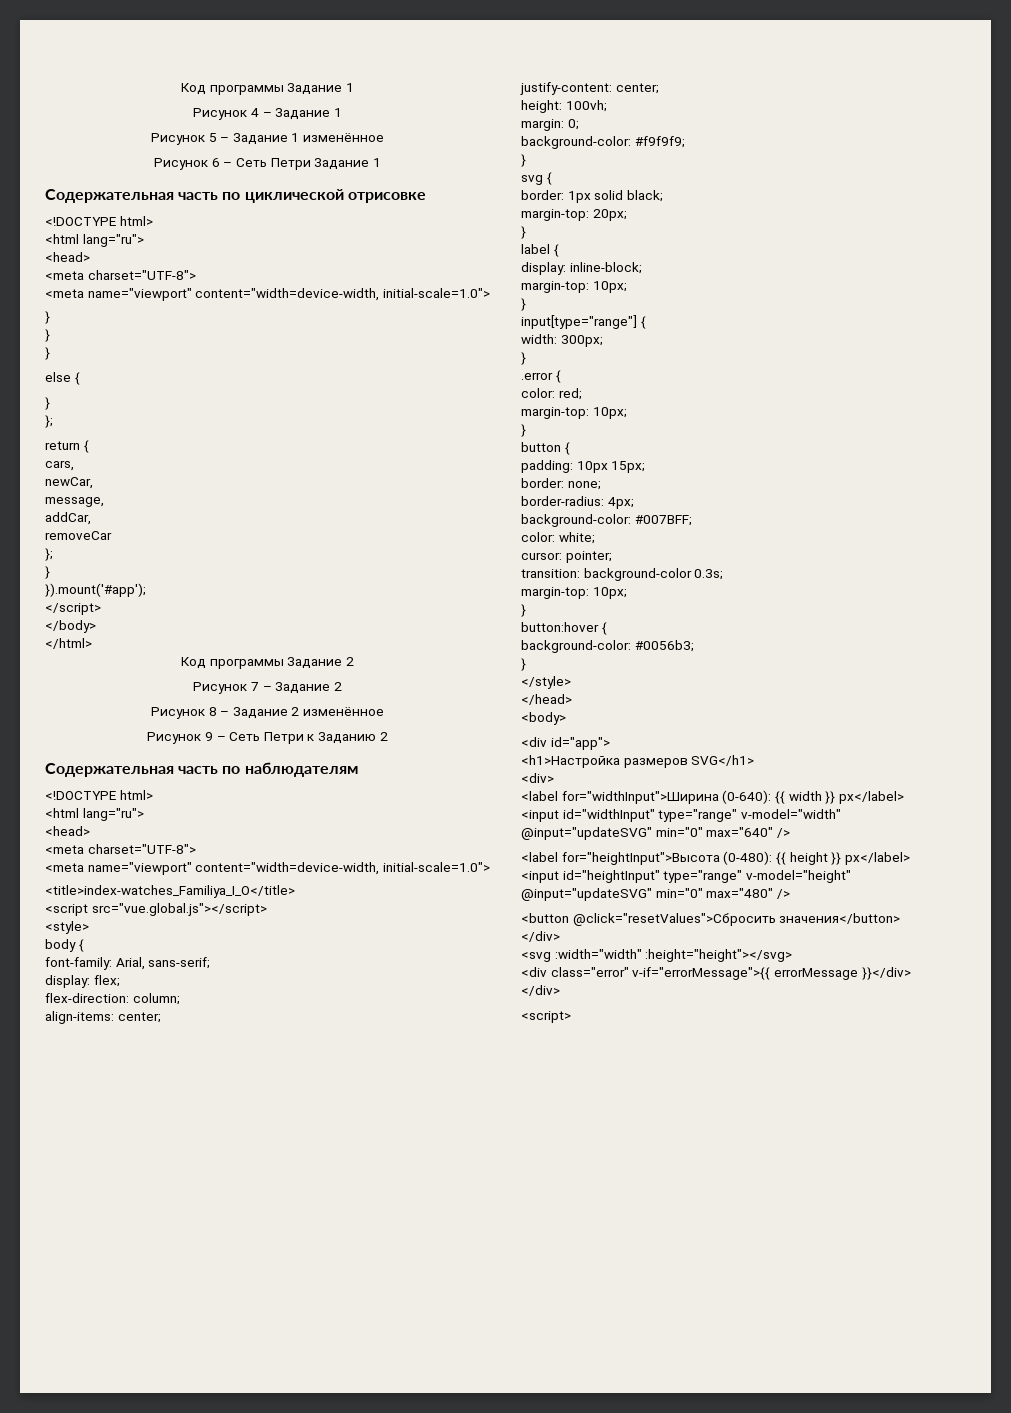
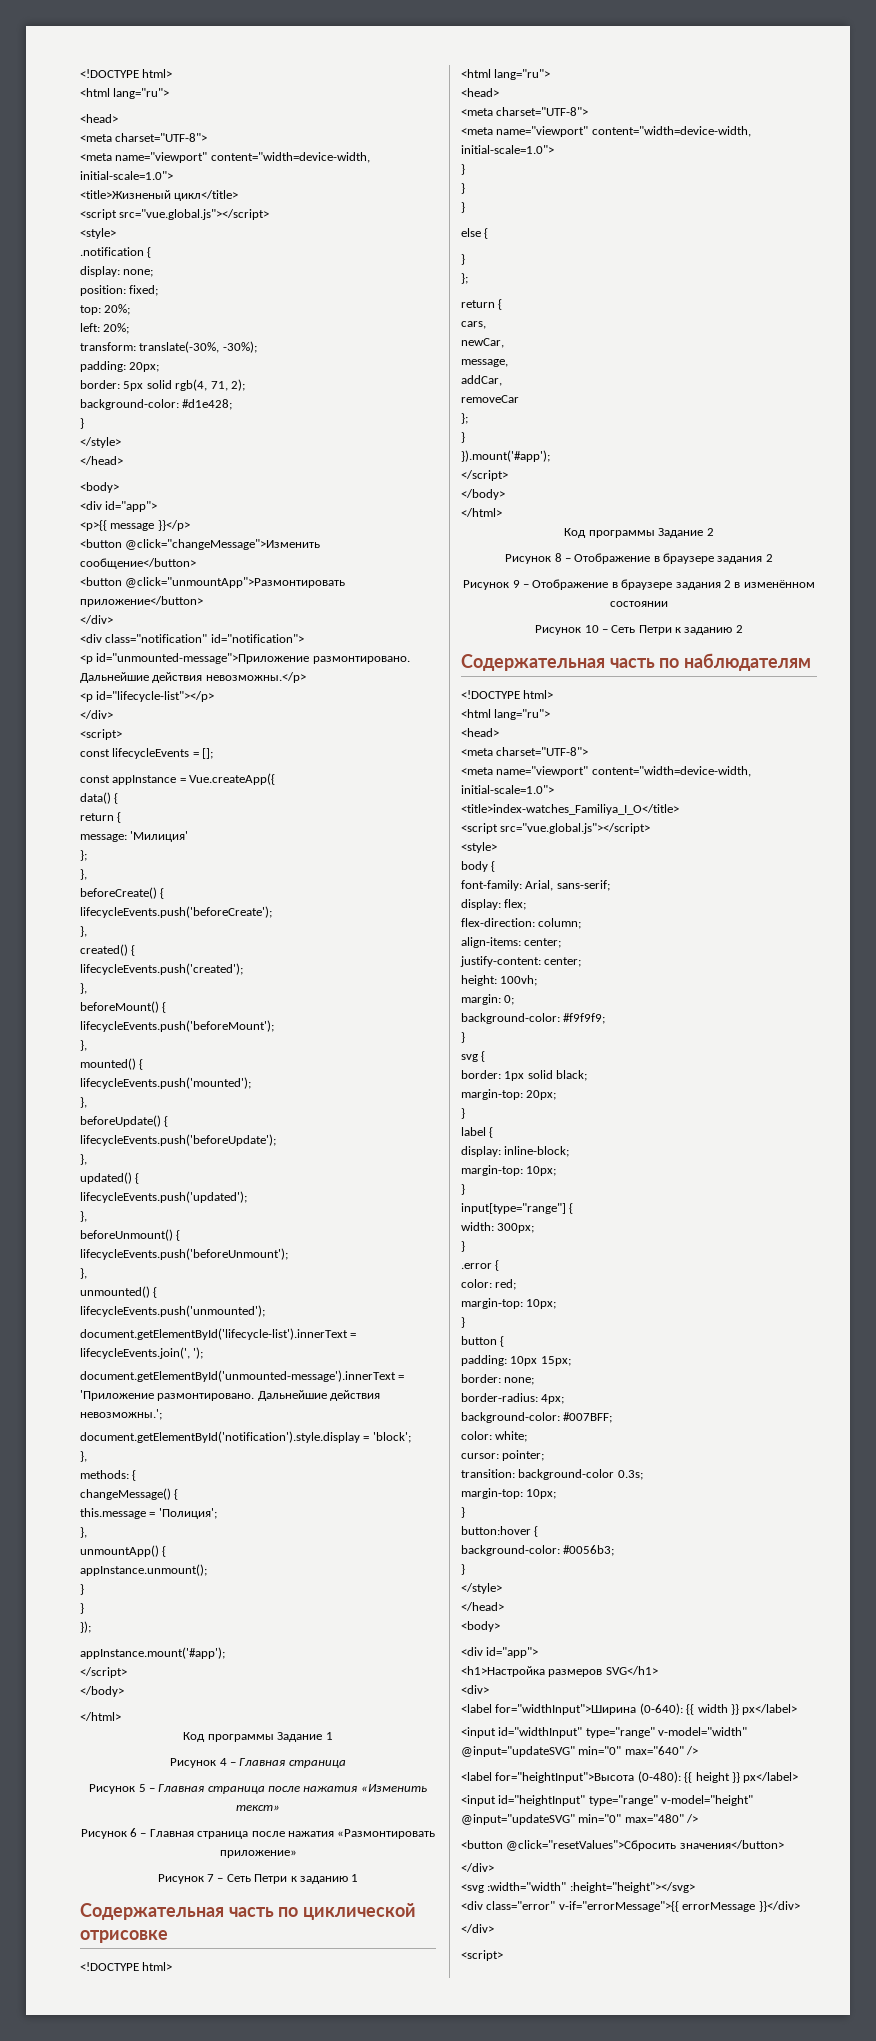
(181, 89) none -> [80,69,173,78] [80,88,170,99] [80,114,118,123] [80,133,208,142] [80,152,370,163] [80,171,173,180] [80,190,239,201] [80,209,270,220] [80,228,116,239] [80,247,152,258] [80,266,154,277] [80,285,159,296] [80,304,131,315] [80,323,130,334] [80,341,257,353] [80,361,160,372] [80,379,245,391] [80,399,233,410] [80,418,84,429] [80,437,121,448] [80,456,123,465] [80,482,119,493] [80,501,158,512] [80,520,190,531] [80,539,321,550] [80,558,196,569] [80,577,346,588] [80,596,203,607] [80,615,113,624] [80,634,304,643] [80,653,410,664] [80,672,306,683] [80,691,215,702] [80,710,113,719] [80,729,122,740] [80,748,214,759] [80,773,276,785] [80,792,119,804] [80,812,122,823] [80,831,189,842] [80,850,87,861] [80,869,87,880] [80,887,165,899] [80,906,272,918] [80,926,87,937] [80,944,136,956] [80,963,243,975] [80,983,87,994] [80,1001,167,1013] [80,1020,274,1032] [80,1040,87,1051] [80,1058,144,1070] [80,1077,251,1089] [80,1097,87,1108] [80,1115,169,1127] [80,1134,276,1146] [80,1154,87,1165] [80,1172,140,1184] [80,1191,247,1203] [80,1211,87,1222] [80,1229,181,1241] [80,1248,288,1260] [80,1268,87,1279] [80,1286,158,1298] [80,1305,265,1317] [80,1328,357,1340] [80,1347,204,1359] [80,1370,405,1382] [80,1390,381,1401] [80,1409,162,1420] [80,1431,411,1443] [80,1451,87,1462] [80,1470,137,1481] [80,1488,179,1500] [80,1508,217,1519] [80,1527,87,1538] [80,1545,167,1557] [80,1564,207,1576] [80,1584,84,1595] [80,1603,84,1614] [80,1621,91,1633] [80,1647,225,1659] [80,1667,127,1678] [80,1686,124,1697] [80,1712,121,1721] <!DOCTYPE html> // <html lang="ru"> // <head> // <meta charset="UTF-8"> // <meta name="viewport" content="width=device-width, initial-scale=1.0"> // <title>Жизненый цикл</title> // <script src="vue.global.js"></script> // <style> // .notification { // display: none; // position: fixed; // top: 20%; // left: 20%; // transform: translate(-30%, -30%); // padding: 20px; // border: 5px solid rgb(4, 71, 2); // background-color: #d1e428; // } // </style> // </head> // <body> // <div id="app"> // <p>{{ message }}</p> // <button @click="changeMessage">Изменить сообщение</button> // <button @click="unmountApp">Размонтировать приложение</button> // </div> // <div class="notification" id="notification"> // <p id="unmounted-message">Приложение размонтировано. Дальнейшие действия невозможны.</p> // <p id="lifecycle-list"></p> // </div> // <script> // const lifecycleEvents = []; // const appInstance = Vue.createApp({ // data() { // return { // message: 'Милиция' // }; // }, // beforeCreate() { // lifecycleEvents.push('beforeCreate'); // }, // created() { // lifecycleEvents.push('created'); // }, // beforeMount() { // lifecycleEvents.push('beforeMount'); // }, // mounted() { // lifecycleEvents.push('mounted'); // }, // beforeUpdate() { // lifecycleEvents.push('beforeUpdate'); // }, // updated() { // lifecycleEvents.push('updated'); // }, // beforeUnmount() { // lifecycleEvents.push('beforeUnmount'); // }, // unmounted() { // lifecycleEvents.push('unmounted'); // document.getElementById('lifecycle-list').innerText = lifecycleEvents.join(', '); // document.getElementById('unmounted-message').innerText = 'Приложение размонтировано. Дальнейшие действия невозможны.'; // document.getElementById('notification').style.display = 'block'; // }, // methods: { // changeMessage() { // this.message = 'Полиция'; // }, // unmountApp() { // appInstance.unmount(); // } // } // }); // appInstance.mount('#app'); // </script> // </body> // </html> //
[275,108,342,120] Задание 1 -> [239,1758,346,1768] Главная страница
[232,133,385,145] [154,158,370,170] Задание 1 изменённое // Рисунок 6 – Сеть Петри Задание -> [158,1784,427,1794] [236,1805,280,1811] [80,1828,436,1839] [219,1850,297,1858] [157,1874,348,1884] Главная страница после нажатия «Изменить текст» // Рисунок 6 – Главная страница после нажатия «Размонтировать приложение» // Рисунок 7 – Сеть Петри к заданию
[193,682,342,694] // Рисунок 7 – Задание 2 -> (714, 532) none
[232,707,385,719] Задание 2 изменённое -> [574,553,773,564] Отображение в браузере задания 2
[229,732,377,744] Сеть Петри к Заданию -> [532,579,815,590] [610,601,668,607] [535,625,733,635] Отображение в браузере задания 2 в изменённом состоянии // Рисунок 10 – Сеть Петри к заданию

